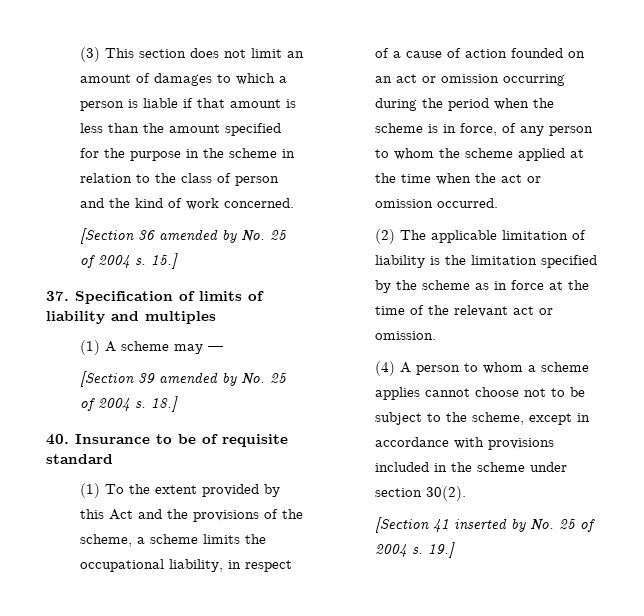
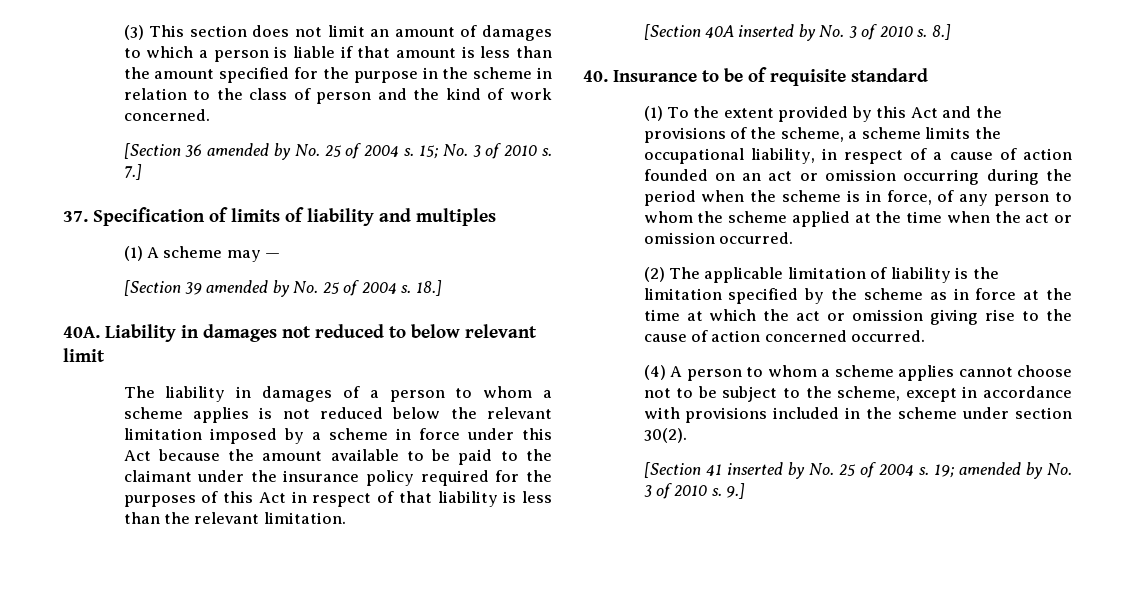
[150,253,178,269] 15.] -> [418,143,553,159] [123,164,142,180] 15; No. 3 of 2010 s. 7.]
(178, 404) none -> [63,324,537,342] [63,348,105,362] [123,386,552,402] [123,407,552,423] [123,428,552,444] [123,449,552,465] [123,470,552,486] [123,491,553,507] [123,512,346,524] [643,24,951,41] // 40A. Liability in damages not reduced to below relevant limit // The liability in damages of a person to whom a scheme applies is not reduced below the relevant limitation imposed by a scheme in force under this Act because the amount available to be paid to the claimant under the insurance policy required for the purposes of this Act in respect of that liability is less than the relevant limitation. // [Section 40A inserted by No. 3 of 2010 s. 8.]
[409,305,553,317] [374,331,436,340] of the relevant act or omission. -> [686,309,1072,325] [643,330,926,342] at which the act or omission giving rise to the cause of action concerned occurred.
[427,542,455,558] 19.] -> [933,462,1072,479] [643,483,746,499] 19; amended by No. 3 of 2010 s. 9.]

